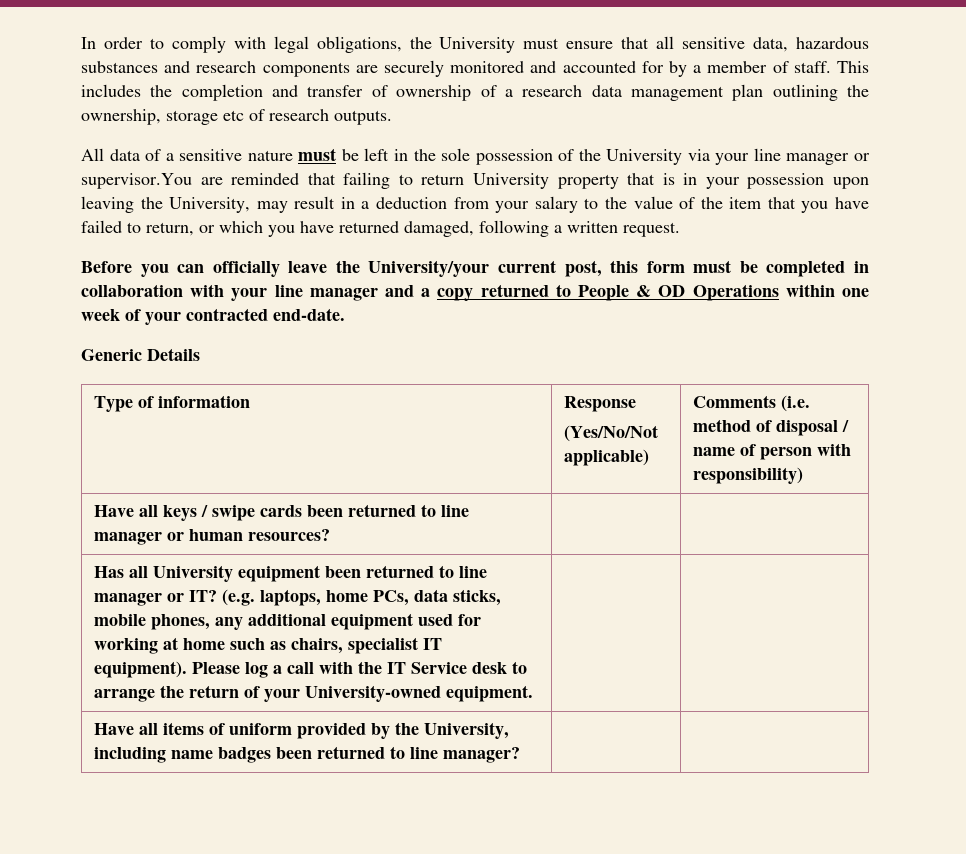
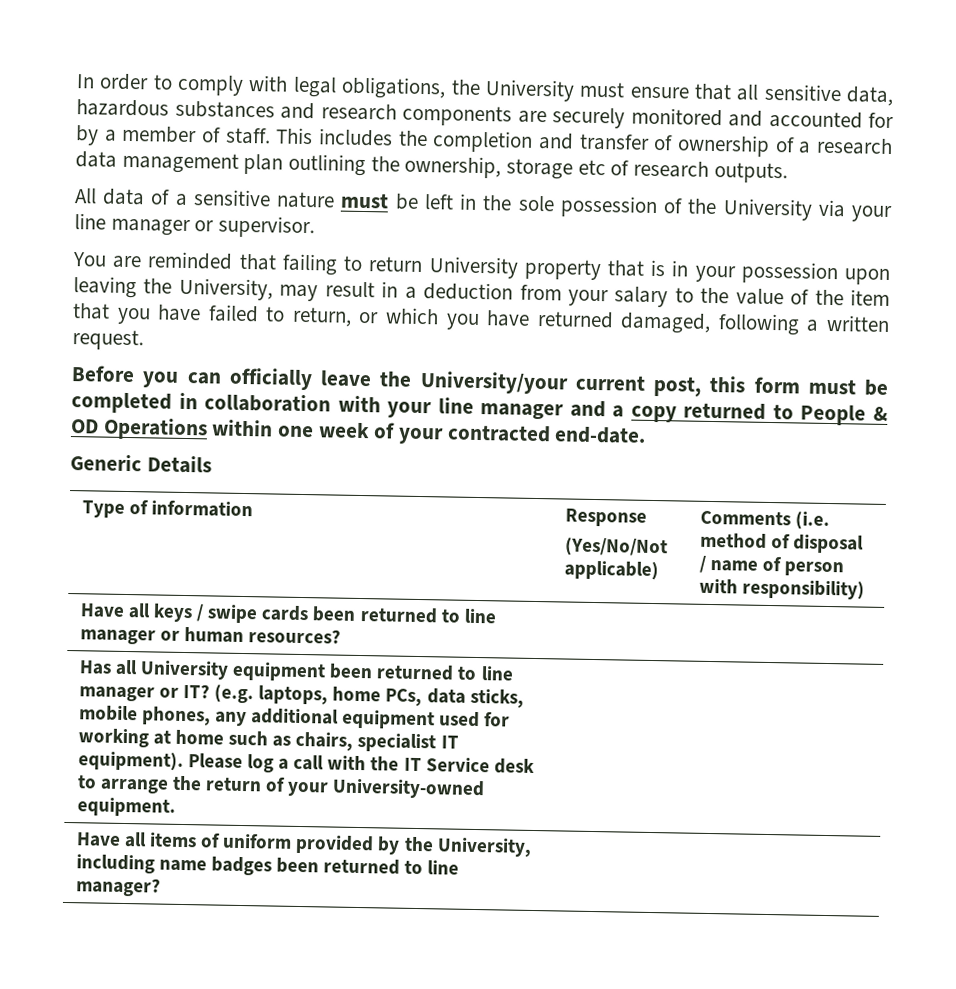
[81,173,192,189] supervisor.You -> [218,215,316,239] [72,252,107,267] supervisor. // You

